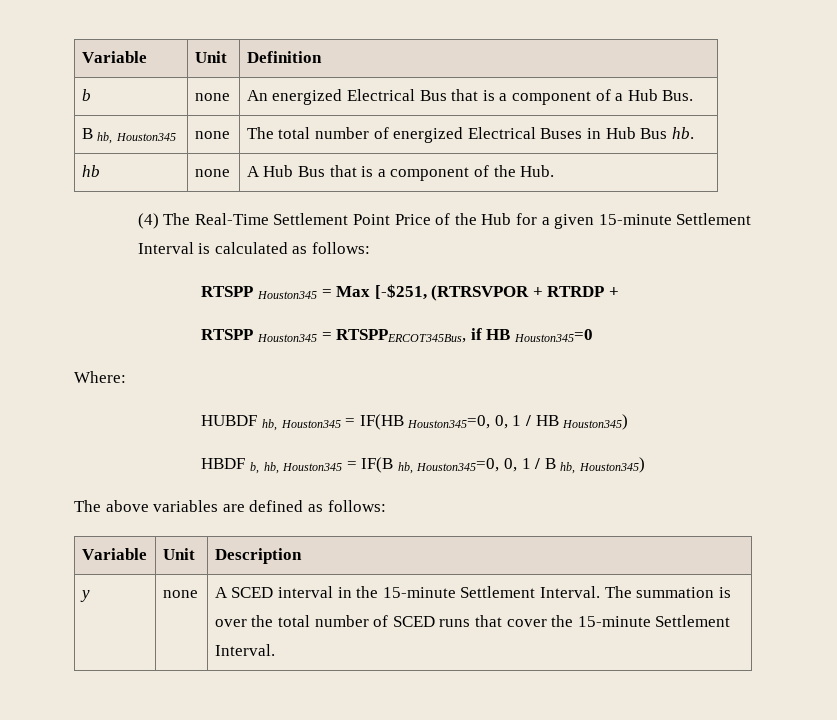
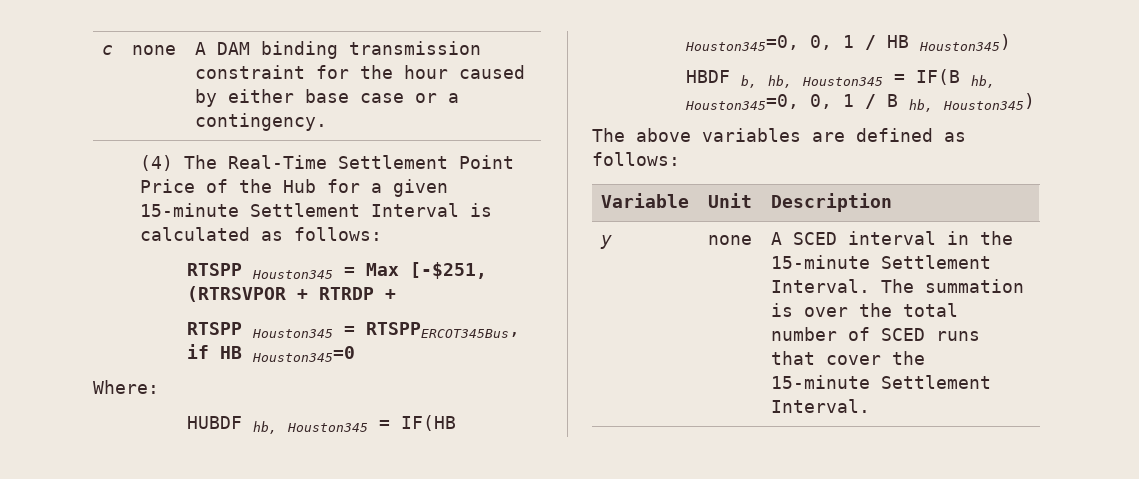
[81,51,147,63] [194,51,227,63] [246,51,322,63] [81,89,91,101] [194,93,230,101] [246,89,694,105] [81,128,176,144] [194,131,230,139] [246,127,694,143] [81,165,100,177] [194,169,230,177] [246,165,555,181] Variable | Unit | Definition // b | none | An energized Electrical Bus that is a component of a Hub Bus. // B hb, Houston345 | none | The total number of energized Electrical Buses in Hub Bus hb. // hb | none | A Hub Bus that is a component of the Hub. -> [102,45,114,55] [132,45,177,55] [195,41,482,59] [195,65,526,79] [195,89,460,107] [195,113,328,131] c | none | A DAM binding transmission constraint for the hour caused by either base case or a contingency.

